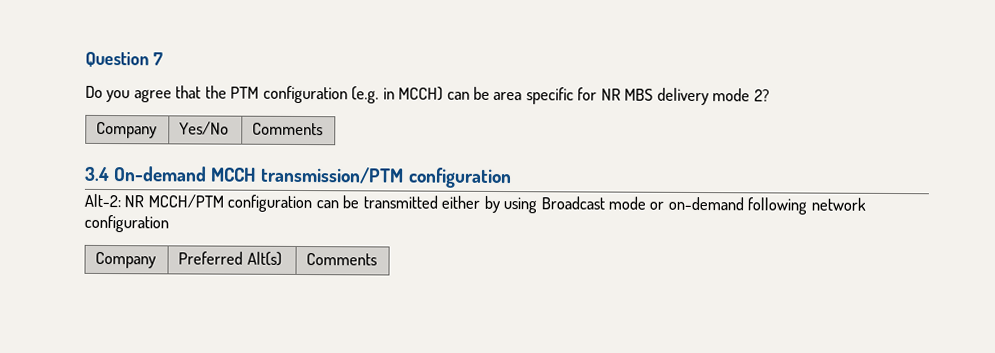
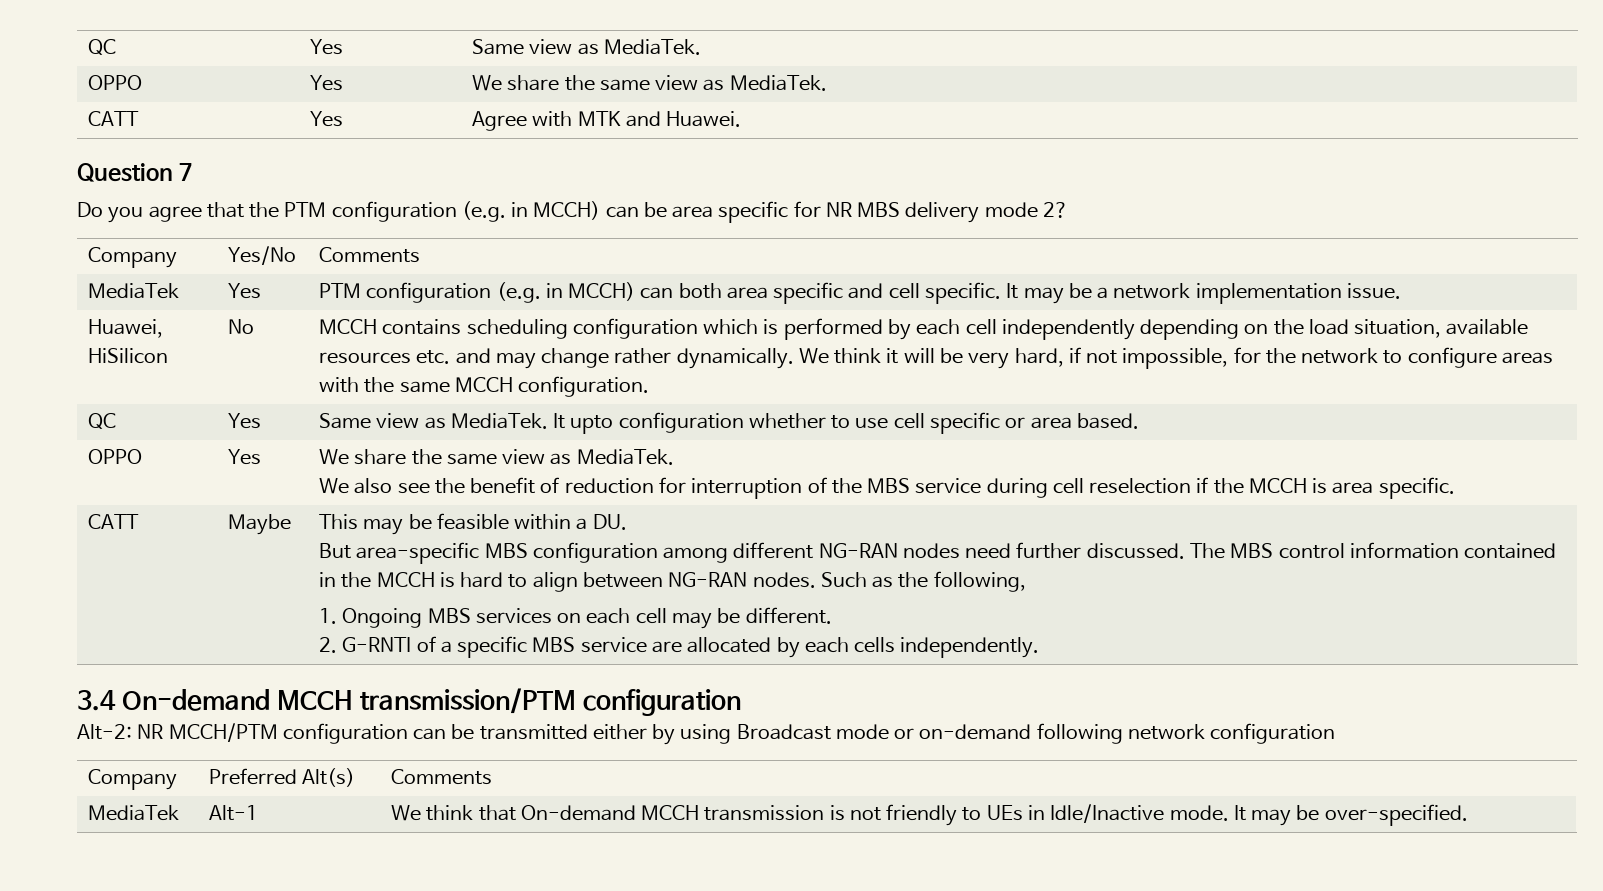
(85, 59) none -> [88,39,117,55] [310,39,344,55] [472,39,701,55] [88,75,143,90] [310,75,344,91] [472,75,827,91] [88,111,140,126] [310,111,344,127] [472,111,742,131] QC | Yes | Same view as MediaTek. // OPPO | Yes | We share the same view as MediaTek. // CATT | Yes | Agree with MTK and Huawei. //
(324, 129) none -> [88,283,180,299] [228,283,262,299] [319,282,1401,304] [88,319,164,338] [88,348,169,364] [228,319,255,334] [319,318,1529,340] [319,347,1553,369] [319,376,650,397] [88,413,117,429] [228,413,262,429] [319,412,1139,434] [88,449,143,464] [228,449,262,465] [319,449,674,465] [319,477,1455,499] [88,514,140,529] [228,514,292,535] [319,513,627,535] [319,542,1557,564] [319,571,1026,592] [319,607,832,629] [319,636,1040,658] // MediaTek | Yes | PTM configuration (e.g. in MCCH) can both area specific and cell specific. It may be a network implementation issue. // Huawei, HiSilicon | No | MCCH contains scheduling configuration which is performed by each cell independently depending on the load situation, available resources etc. and may change rather dynamically. We think it will be very hard, if not impossible, for the network to configure areas with the same MCCH configuration. // QC | Yes | Same view as MediaTek. It upto configuration whether to use cell specific or area based. // OPPO | Yes | We share the same view as MediaTek. // We also see the benefit of reduction for interruption of the MBS service during cell reselection if the MCCH is area specific. // CATT | Maybe | This may be feasible within a DU. // But area-specific MBS configuration among different NG-RAN nodes need further discussed. The MBS control information contained in the MCCH is hard to align between NG-RAN nodes. Such as the following, // 1. Ongoing MBS services on each cell may be different. // 2. G-RNTI of a specific MBS service are allocated by each cells independently.
(378, 259) none -> [88,805,180,821] [209,805,259,821] [391,804,1468,826] // MediaTek | Alt-1 | We think that On-demand MCCH transmission is not friendly to UEs in Idle/Inactive mode. It may be over-specified.

